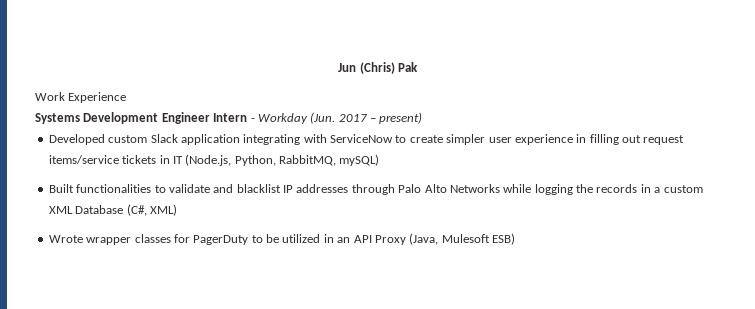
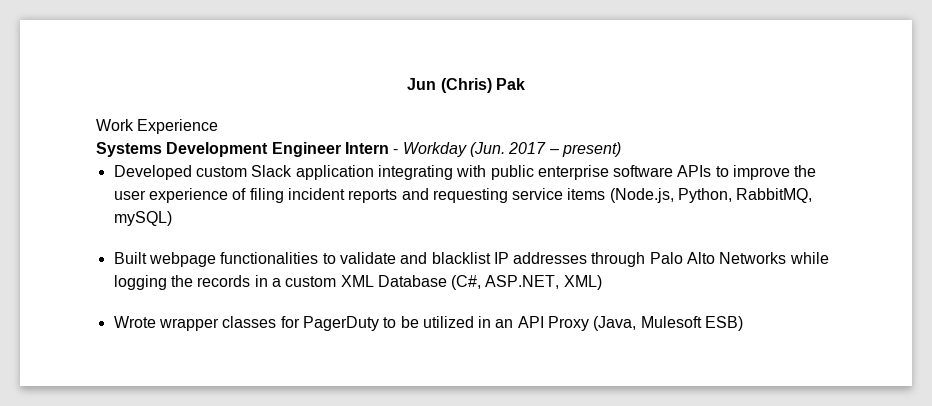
[330,134,685,145] [48,155,183,164] ServiceNow to create simpler user experience in filling out request items/service tickets in IT -> [490,165,817,180] [113,188,606,203] public enterprise software APIs to improve the user experience of filing incident reports and requesting service items
(74, 188) none -> [148,252,216,267] webpage
(147, 210) none -> [485,275,560,289] ASP.NET,

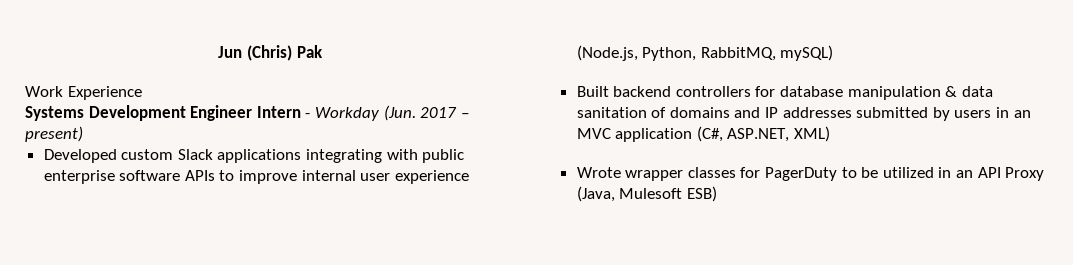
[295,165,374,180] application -> [217,149,302,163] applications
[794,165,817,177] the -> [301,170,356,181] internal
[232,188,606,203] of filing incident reports and requesting service items -> (469, 177) none
[148,252,829,267] [113,275,447,290] webpage functionalities to validate and blacklist IP addresses through Palo Alto Networks while logging the records in a custom XML Database -> [613,86,993,100] [576,107,1031,121] [576,128,693,142] backend controllers for database manipulation & data sanitation of domains and IP addresses submitted by users in an MVC application

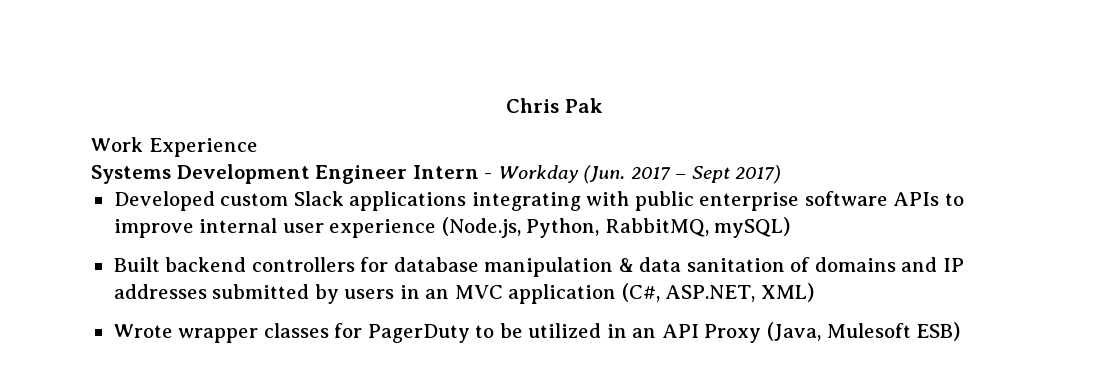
[218,45,292,61] Jun (Chris) -> [506,98,560,113] Chris
[25,126,83,142] present) -> [691,165,782,184] Sept 2017)

